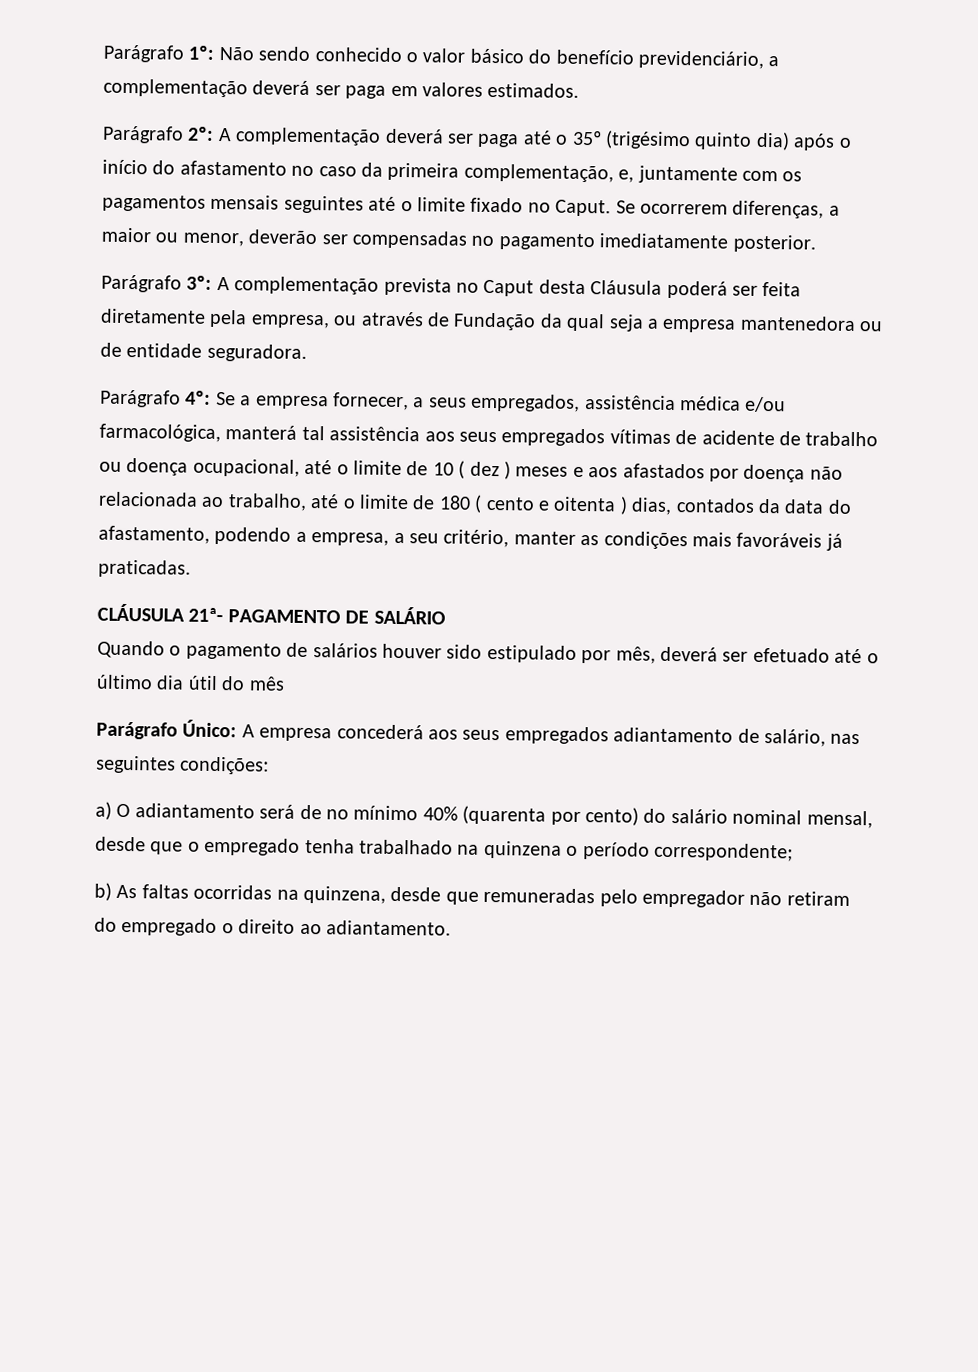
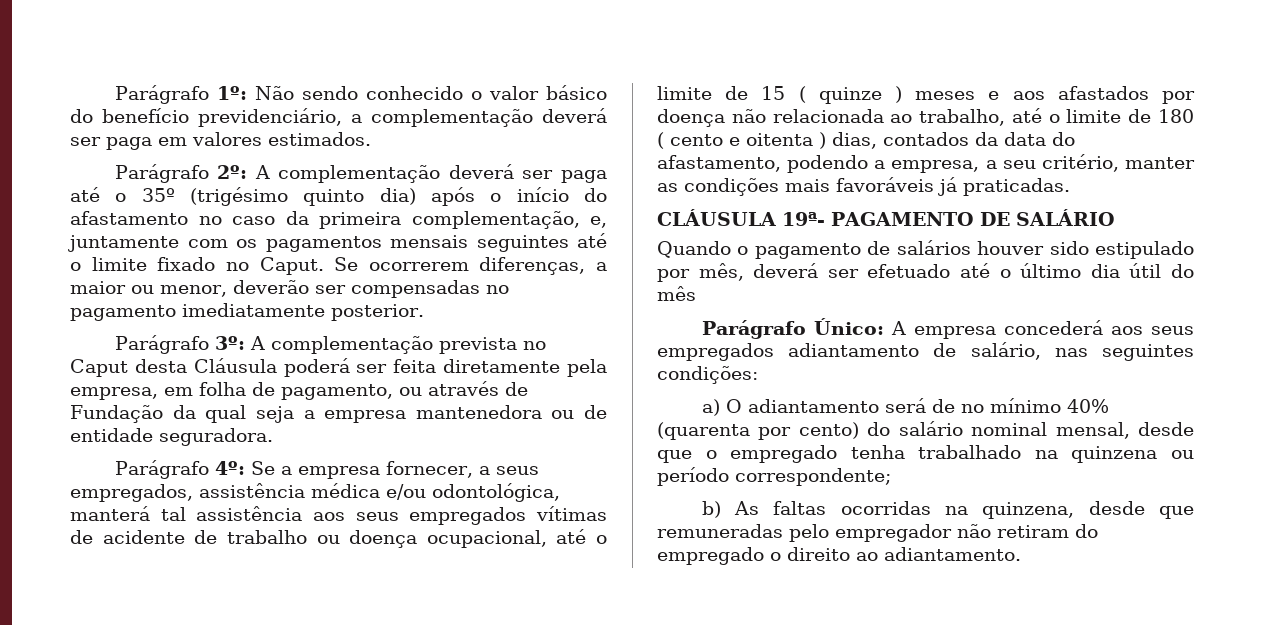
(330, 321) none -> [164,382,393,400] em folha de pagamento,
[99,423,221,443] farmacológica, -> [432,483,560,502] odontológica,
[432,460,500,479] 10 ( dez -> [761,86,882,104] 15 ( quinze
[188,607,224,623] 21ª- -> [782,212,825,226] 19ª-
[566,845,579,856] o -> [1171,450,1194,459] ou

